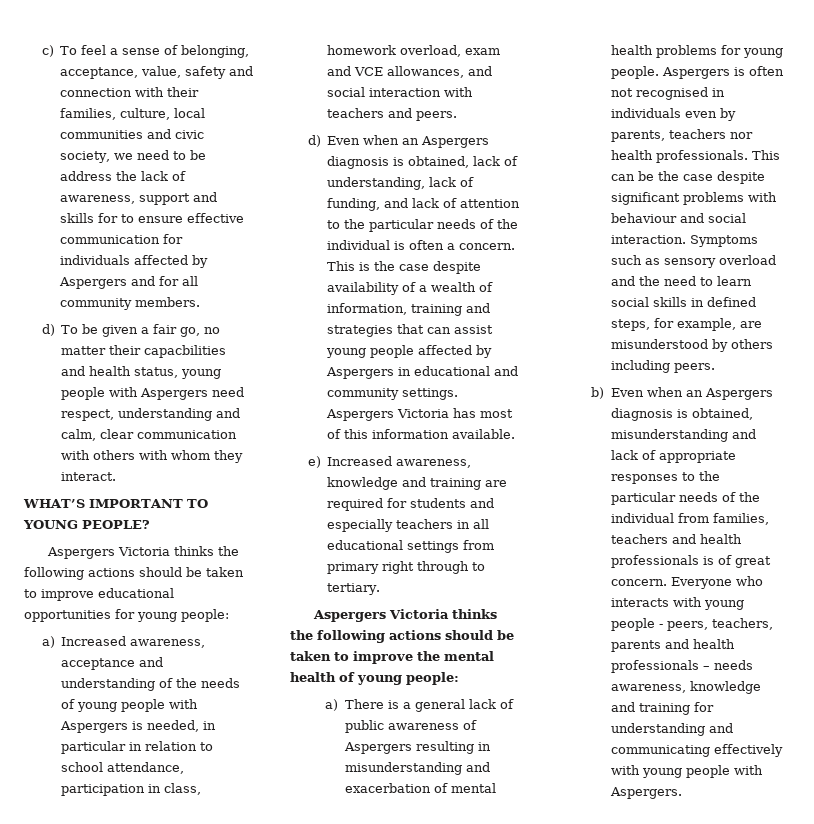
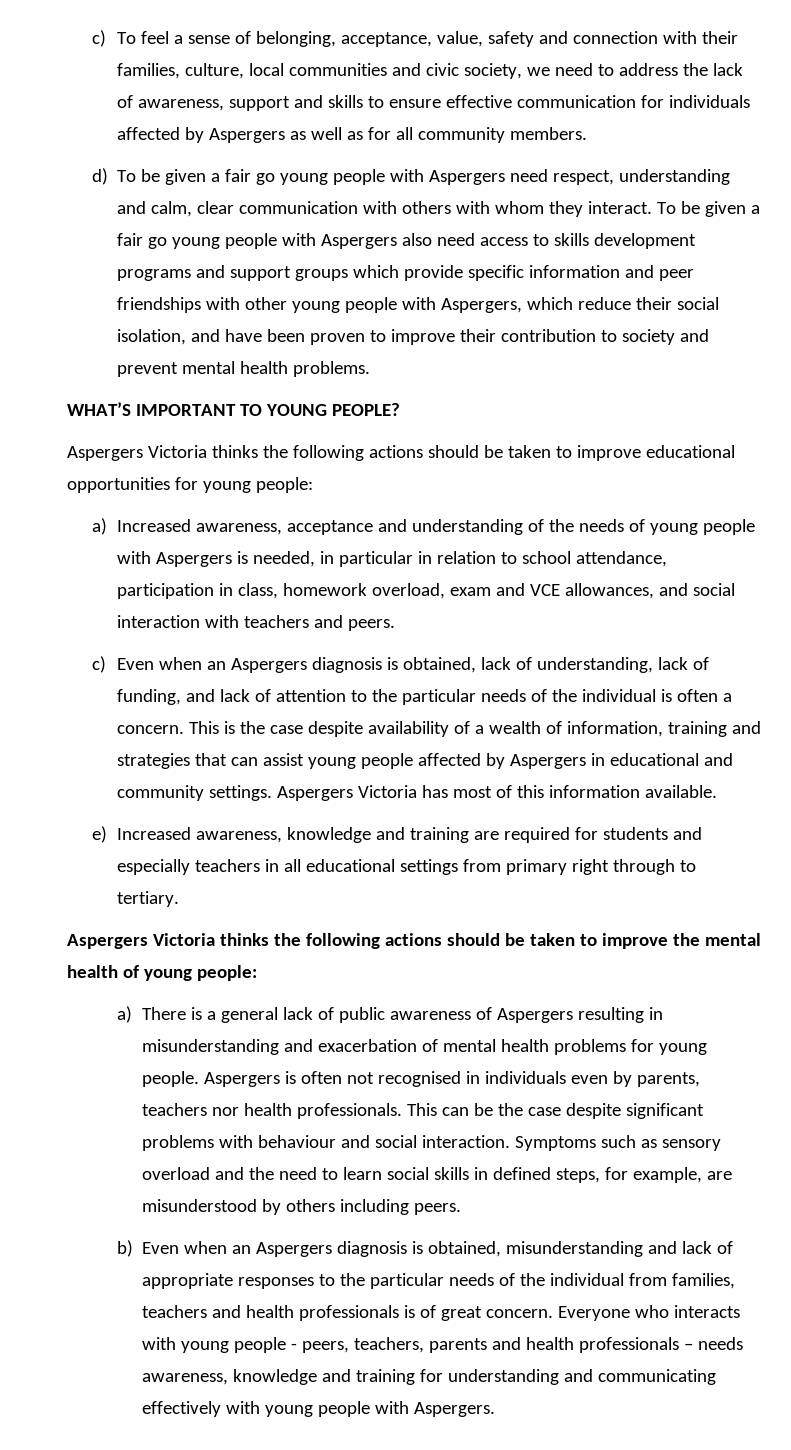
[189,150,206,160] be -> (615, 70) none
[97,213,118,223] for -> (364, 101) none
[130,276,155,286] and -> [290,127,364,140] as well as
[179,327,220,337] [60,345,226,358] [60,366,178,378] go, no matter their capacbilities and health status, -> [256,173,276,185] go
(116, 476) none -> [657,201,761,217] [117,233,697,249] [117,265,695,281] [117,297,720,313] [117,329,710,345] [117,361,371,377] To be given a fair go young people with Aspergers also need access to skills development programs and support groups which provide specific information and peer friendships with other young people with Aspergers, which reduce their social isolation, and have been proven to improve their contribution to society and prevent mental health problems.
[307,135,321,147] d) -> [92,656,107,673] c)

